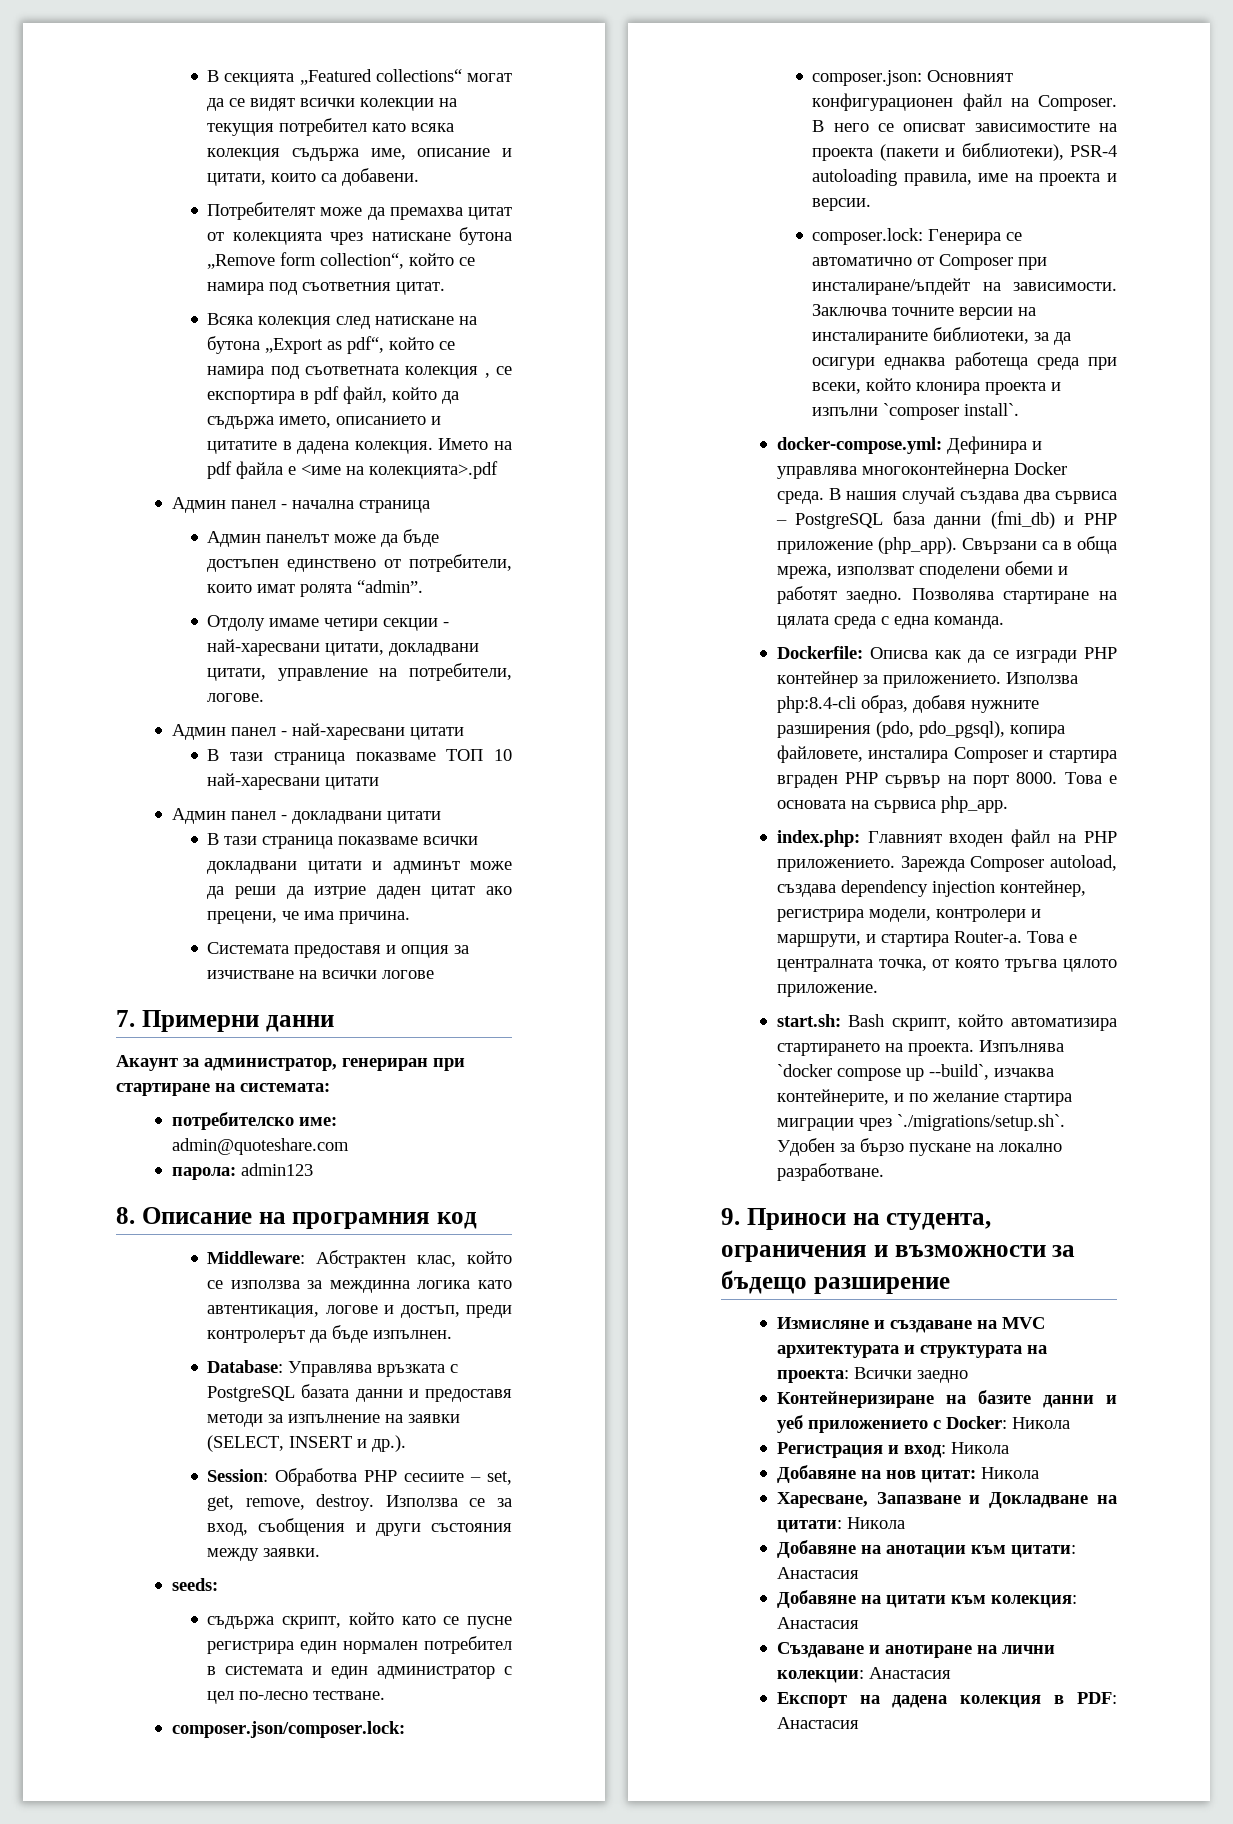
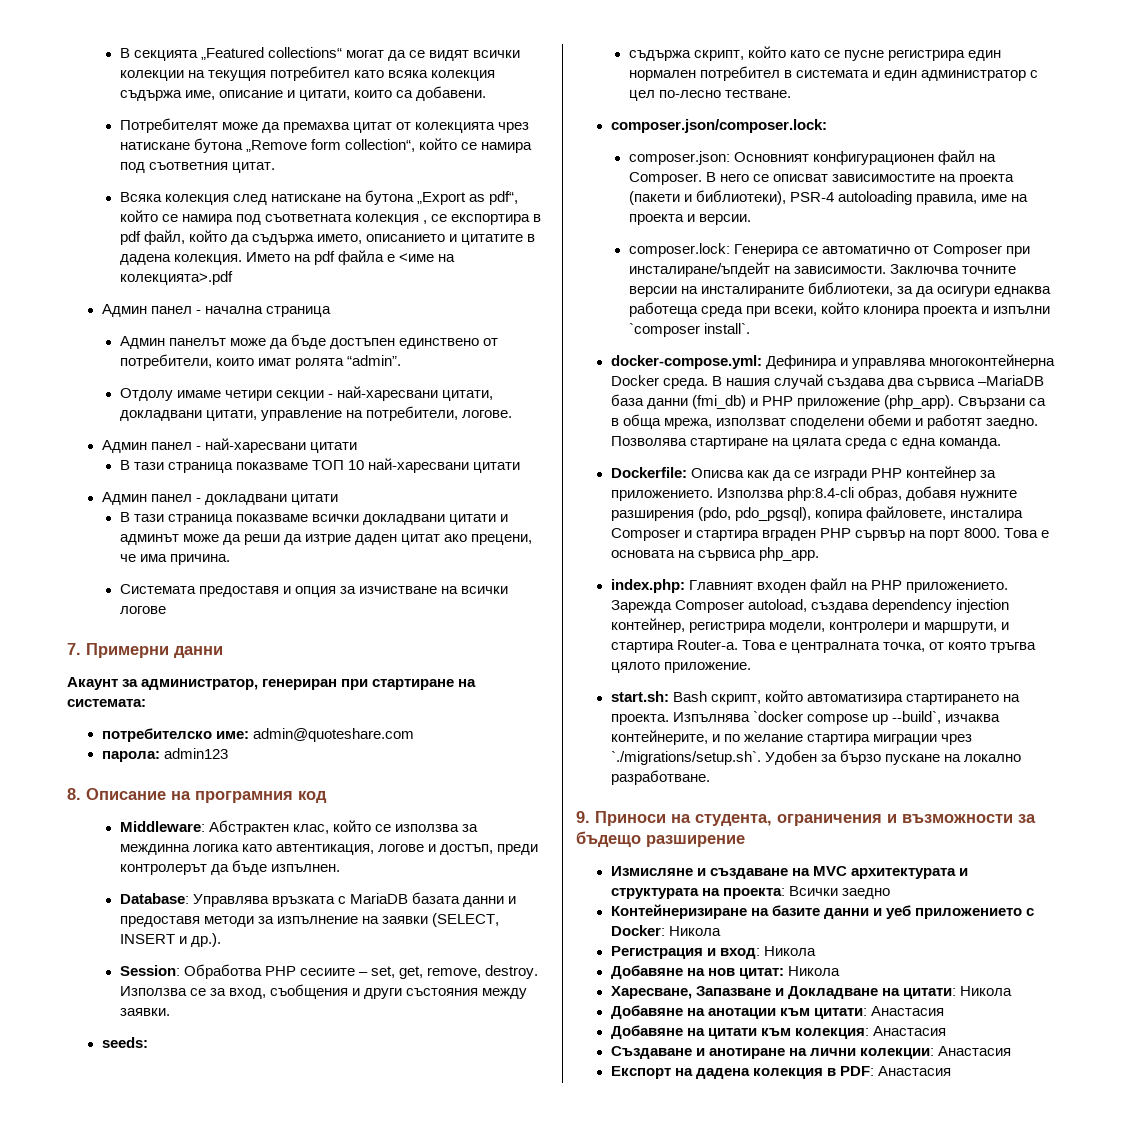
[207,1386,296,1402] PostgreSQL -> [350,893,409,904] MariaDB
[775,513,884,529] – PostgreSQL -> [978,375,1045,386] –MariaDB

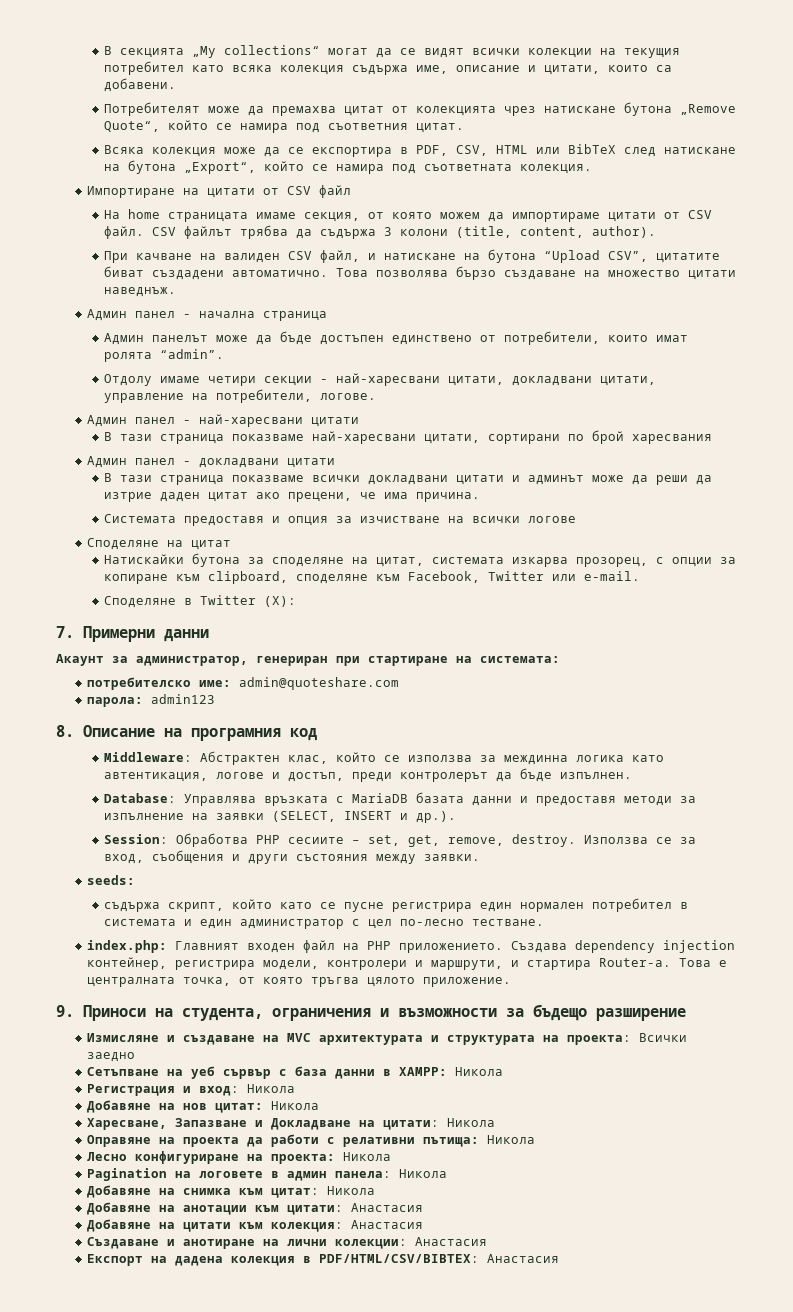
[200,47,264,60] „Featured -> [192,46,217,58] „My
[310,139,416,152] form collection“, -> [104,121,161,132] Quote“,
(229, 199) none -> [224,144,617,157] може да се експортира в PDF, CSV, HTML или BibTeX
[417,191,519,205] „Export as pdf“, -> [184,162,257,174] „Export“,
[355,214,542,225] [119,230,536,245] [119,250,456,265] [119,271,233,285] колекция , се експортира в pdf файл, който да съдържа името, описанието и цитатите в дадена колекция. Името на pdf файла е <име на колекцията>.pdf -> [520,164,593,174] [87,185,352,198] [104,209,713,222] [104,225,657,239] [104,249,721,263] [104,266,737,280] [104,287,177,297] колекция. // Импортиране на цитати от CSV файл // На home страницата имаме секция, от която можем да импортираме цитати от CSV файл. CSV файлът трябва да съдържа 3 колони (title, content, author). // При качване на валиден CSV файл, и натискане на бутона “Upload CSV”, цитатите биват създадени автоматично. Това позволява бързо създаване на множество цитати наведнъж.
[312,458,521,473] ТОП 10 най-харесвани цитати -> [312,430,713,444] най-харесвани цитати, сортирани по брой харесвания
(166, 610) none -> [87,538,232,550] [104,553,737,567] [104,571,641,584] [104,595,297,608] // Споделяне на цитат // Натискайки бутона за споделяне на цитат, системата изкарва прозорец, с опции за копиране към clipboard, споделяне към Facebook, Twitter или e-mail. // Споделяне в Twitter (X):
[610,119,827,133] [628,150,997,165] [628,172,1015,185] [628,190,1029,205] [628,214,751,225] [628,243,1031,257] [628,262,1017,277] [628,282,1052,297] [628,302,1051,317] [628,323,750,337] [610,354,1055,369] [610,374,1045,389] [610,394,1047,409] [610,414,1039,429] [610,436,1002,449] [610,466,997,481] [610,486,1017,501] [610,506,1023,521] [610,528,1050,541] [610,547,819,561] // composer.json/composer.lock: // composer.json: Основният конфигурационен файл на Composer. В него се описват зависимостите на проекта (пакети и библиотеки), PSR-4 autoloading правила, име на проекта и версии. // composer.lock: Генерира се автоматично от Composer при инсталиране/ъпдейт на зависимости. Заключва точните версии на инсталираните библиотеки, за да осигури еднаква работеща среда при всеки, който клонира проекта и изпълни `composer install`. // docker-compose.yml: Дефинира и управлява многоконтейнерна Docker среда. В нашия случай създава два сървиса –MariaDB база данни (fmi_db) и PHP приложение (php_app). Свързани са в обща мрежа, използват споделени обеми и работят заедно. Позволява стартиране на цялата среда с една команда. // Dockerfile: Описва как да се изгради PHP контейнер за приложението. Използва php:8.4-cli образ, добавя нужните разширения (pdo, pdo_pgsql), копира файловете, инсталира Composer и стартира вграден PHP сървър на порт 8000. Това е основата на сървиса php_app. -> (545, 922) none
[610,599,869,613] Зарежда Composer autoload, създава -> [511,941,568,953] Създава
[610,690,1020,705] [610,711,1000,725] [610,730,972,745] [610,750,1021,765] [610,770,710,785] // start.sh: Bash скрипт, който автоматизира стартирането на проекта. Изпълнява `docker compose up --build`, изчаква контейнерите, и по желание стартира миграции чрез `./migrations/setup.sh`. Удобен за бързо пускане на локално разработване. -> (512, 982) none
[610,904,1035,919] [610,925,665,936] Контейнеризиране на базите данни и уеб приложението с Docker: -> [87,1066,448,1079] Сетъпване на уеб сървър с база данни в XAMPP:
(1012, 991) none -> [87,1134,536,1147] [87,1151,392,1164] [87,1168,448,1181] [87,1185,376,1198] // Оправяне на проекта да работи с релативни пътища: Никола // Лесно конфигуриране на проекта: Никола // Pagination на логовете в админ панела: Никола // Добавяне на снимка към цитат: Никола
[839,1066,874,1076] PDF: -> [319,1254,480,1263] PDF/HTML/CSV/BIBTEX:

